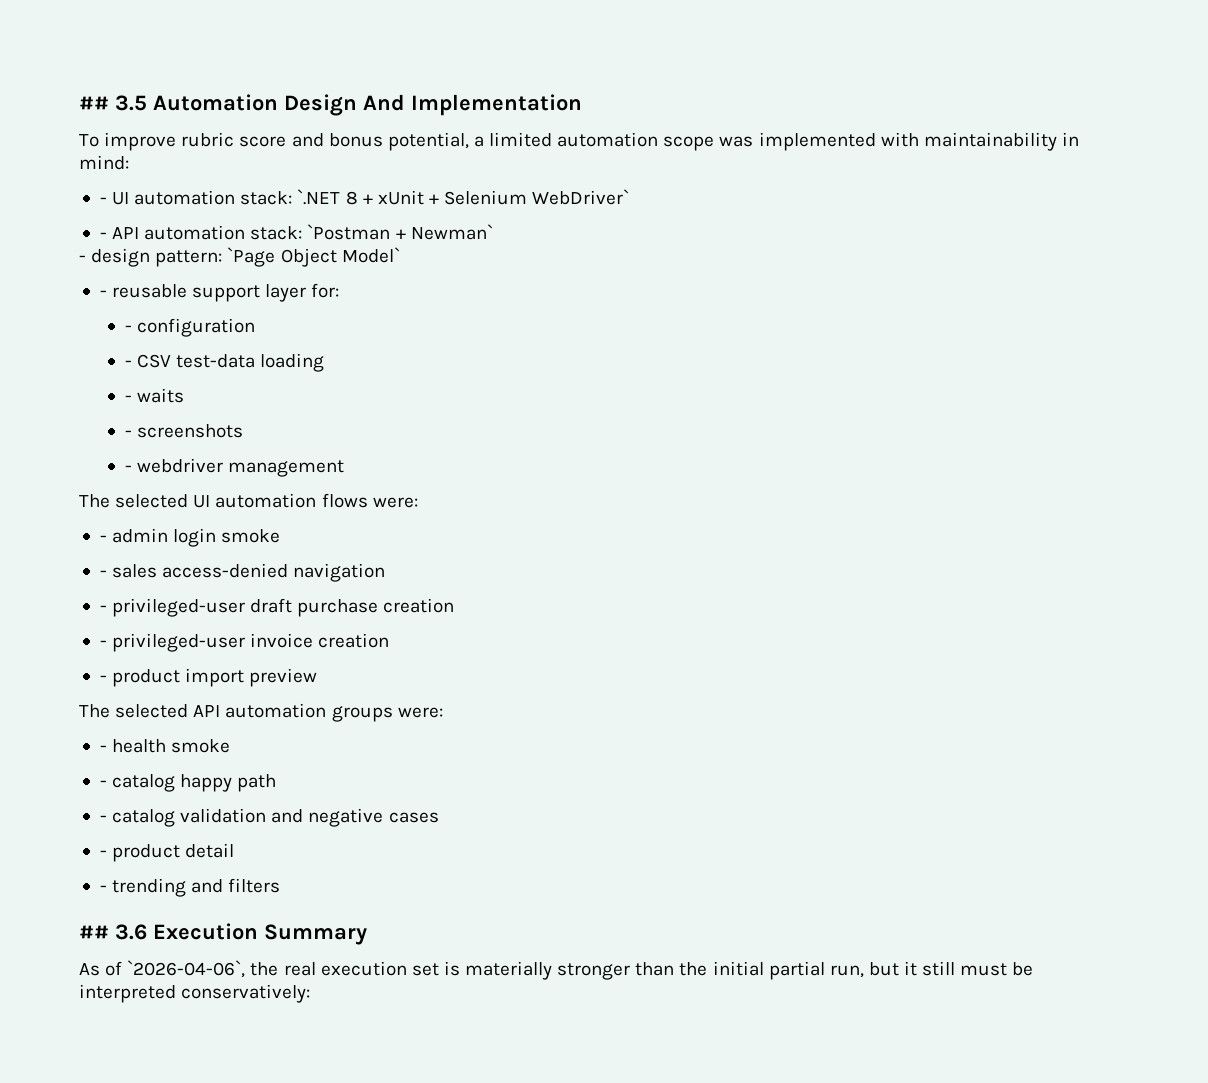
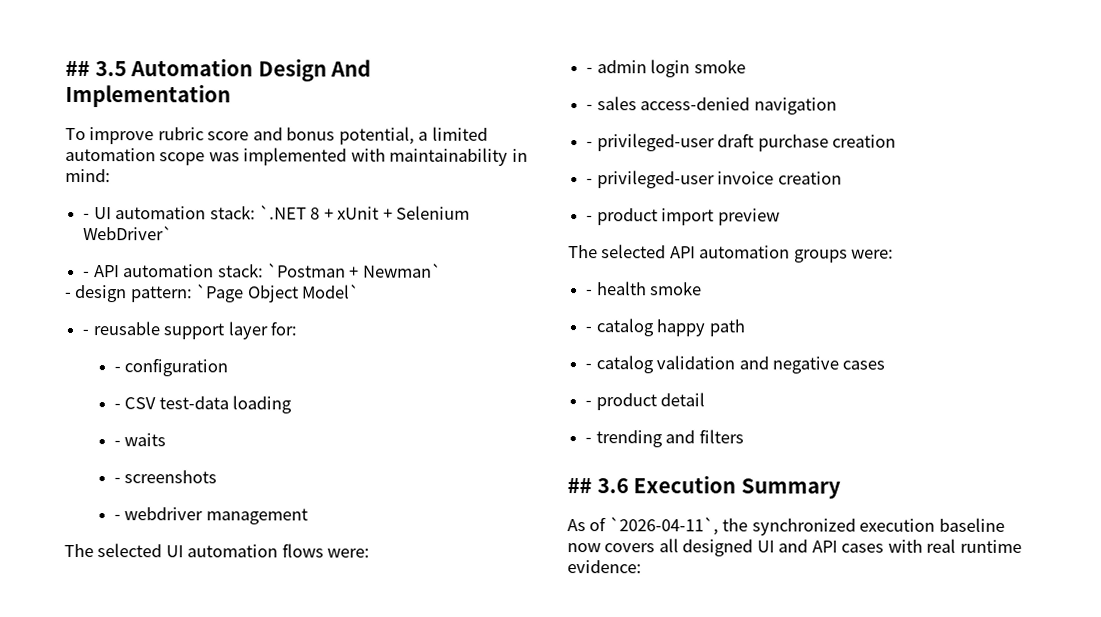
[127,960,1034,980] [79,984,311,1003] `2026-04-06`, the real execution set is materially stronger than the initial partial run, but it still must be interpreted conservatively: -> [608,517,1005,536] [567,538,1022,557] [567,560,642,574] `2026-04-11`, the synchronized execution baseline now covers all designed UI and API cases with real runtime evidence:

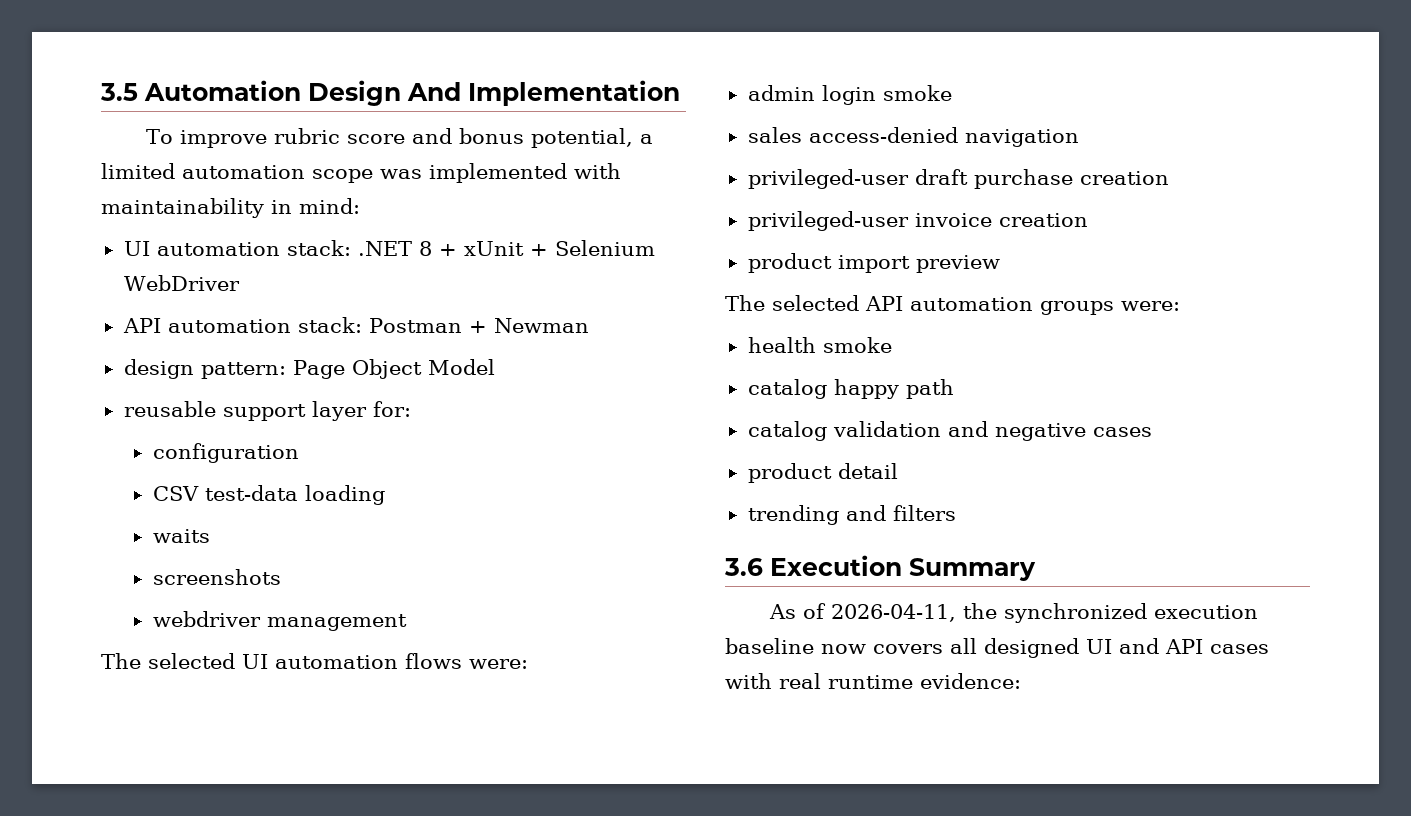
[65,60,90,77] ## -> (100, 92) none
[83,213,91,220] - -> (360, 206) none
[258,205,307,220] `.NET -> [357,241,412,256] .NET
[83,226,174,241] [83,271,91,278] WebDriver` // - -> [123,275,240,291] WebDriver //
[266,263,442,278] [65,284,361,303] [82,329,90,336] `Postman + Newman` // - design pattern: `Page Object Model` // - -> [368,318,589,333] [123,359,495,379] Postman + Newman // design pattern: Page Object Model //
[114,366,122,373] - -> (411, 409) none
[114,403,122,410] - -> (299, 453) none
[114,440,122,447] - -> (385, 495) none
[114,477,122,484] - -> (210, 536) none
[114,514,122,521] - -> (281, 577) none
[586,67,594,74] - -> (528, 664) none
[586,104,594,111] - -> (952, 93) none
[586,141,594,148] - -> (1079, 138) none
[586,178,594,185] - -> (1169, 178) none
[586,215,594,222] - -> (1088, 220) none
[586,289,594,296] - -> (1180, 306) none
[585,326,593,333] - -> (892, 345) none
[585,363,593,370] - -> (954, 389) none
[585,400,593,407] - -> (1152, 432) none
[585,437,593,444] - -> (898, 471) none
[567,478,592,494] ## -> (956, 513) none
[608,517,719,536] `2026-04-11`, -> [830,604,956,622] 2026-04-11,

